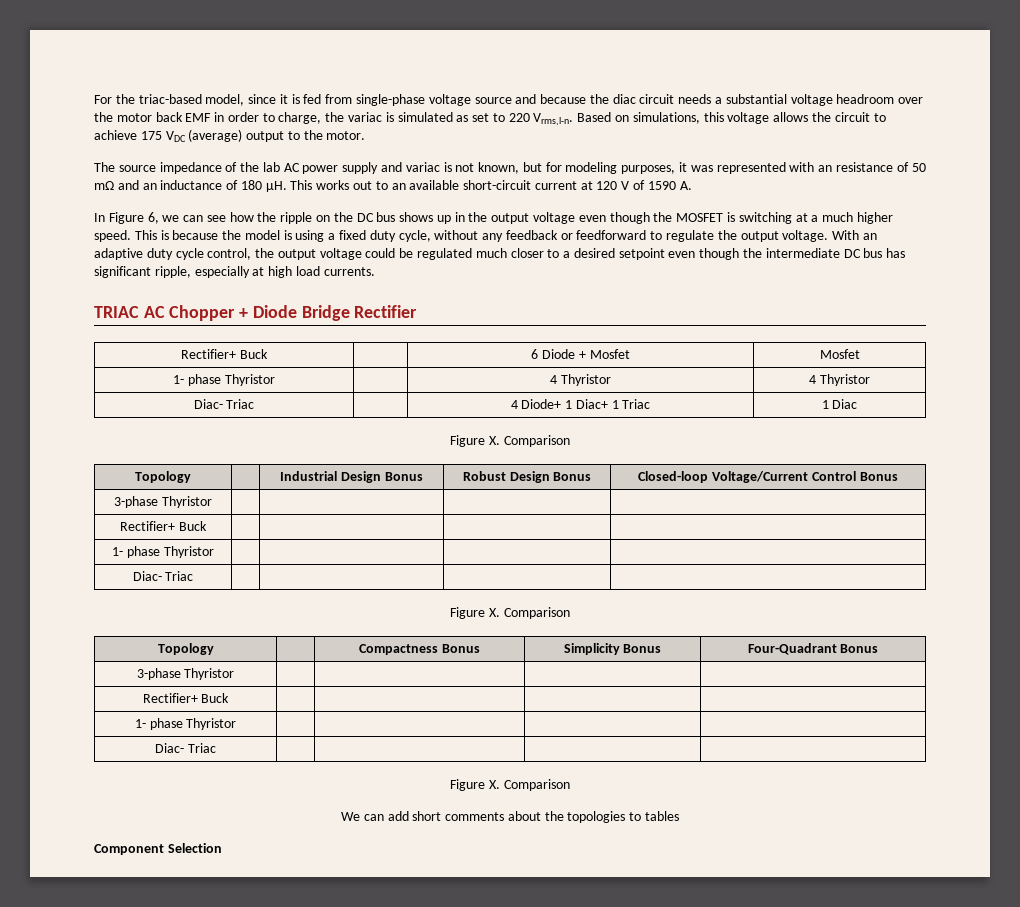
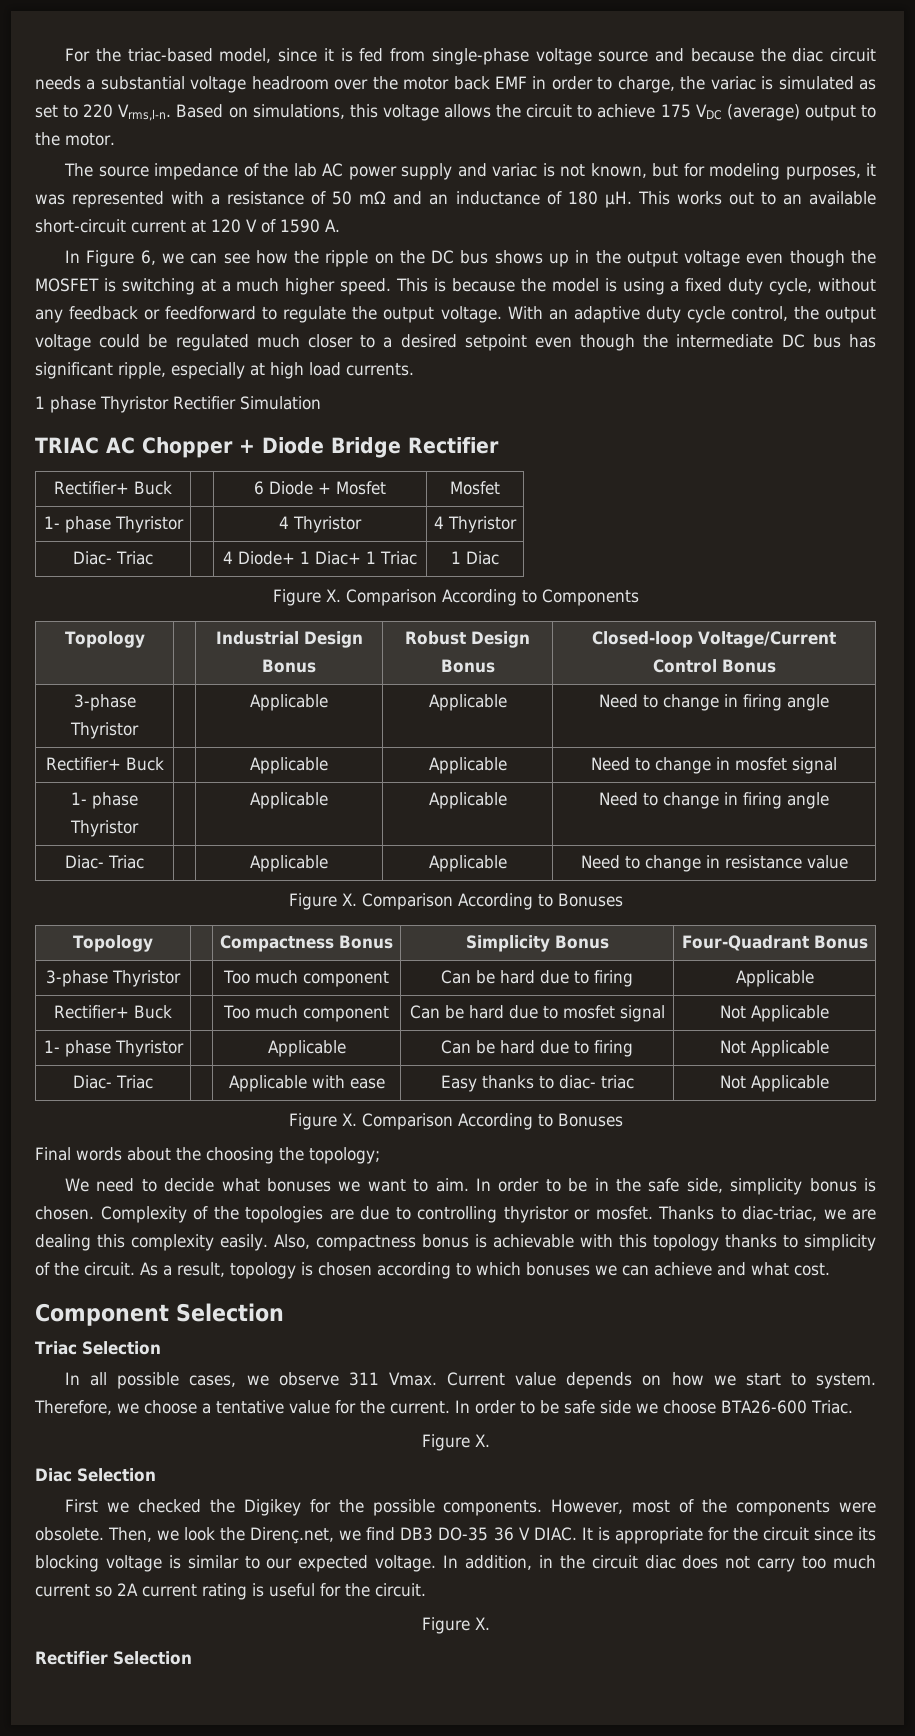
[818,165,833,172] an -> [211,194,221,205] a
(375, 271) none -> [35,396,321,413] // 1 phase Thyristor Rectifier Simulation
(570, 441) none -> [441,589,639,606] According to Components
[120,521,207,531] [112,546,214,558] [132,571,194,581] [450,607,570,619] | | // Rectifier+ Buck | | | | // 1- phase Thyristor | | | | // Diac- Triac | | | | // Figure X. Comparison -> [250,694,328,711] [428,694,507,711] [599,694,829,711] [45,757,164,771] [250,757,328,774] [428,757,507,774] [591,757,837,774] [71,792,138,809] [70,820,139,837] [250,792,328,809] [428,792,507,809] [599,792,829,809] [64,855,145,869] [250,855,328,872] [428,855,507,872] [580,855,848,872] [288,893,623,910] Applicable | Applicable | Need to change in firing angle // Rectifier+ Buck | | Applicable | Applicable | Need to change in mosfet signal // 1- phase Thyristor | | Applicable | Applicable | Need to change in firing angle // Diac- Triac | | Applicable | Applicable | Need to change in resistance value // Figure X. Comparison According to Bonuses
[142,693,230,703] [134,718,237,730] [155,743,216,753] [450,779,570,791] [340,811,680,823] [94,844,164,855] | | // Rectifier+ Buck | | | | // 1- phase Thyristor | | | | // Diac- Triac | | | | // Figure X. Comparison // We can add short comments about the topologies to tables // Component -> [222,970,390,987] [441,970,633,987] [735,970,814,987] [54,1005,172,1019] [222,1005,390,1022] [409,1005,665,1022] [720,1005,829,1022] [43,1040,184,1057] [267,1040,346,1057] [441,1040,633,1057] [720,1040,829,1057] [73,1075,154,1089] [228,1075,385,1092] [440,1075,634,1092] [720,1075,829,1092] [288,1113,623,1130] [35,1147,380,1164] [65,1178,876,1195] [35,1206,876,1223] [35,1234,876,1251] [35,1262,830,1279] [35,1303,284,1326] [35,1341,161,1355] [65,1372,877,1389] [34,1400,853,1415] [421,1434,490,1451] [35,1468,156,1482] [65,1499,877,1516] [35,1527,876,1544] [35,1555,877,1572] [35,1583,426,1600] [421,1617,490,1634] [35,1651,108,1665] Too much component | Can be hard due to firing | Applicable // Rectifier+ Buck | | Too much component | Can be hard due to mosfet signal | Not Applicable // 1- phase Thyristor | | Applicable | Can be hard due to firing | Not Applicable // Diac- Triac | | Applicable with ease | Easy thanks to diac- triac | Not Applicable // Figure X. Comparison According to Bonuses // Final words about the choosing the topology; // We need to decide what bonuses we want to aim. In order to be in the safe side, simplicity bonus is chosen. Complexity of the topologies are due to controlling thyristor or mosfet. Thanks to diac-triac, we are dealing this complexity easily. Also, compactness bonus is achievable with this topology thanks to simplicity of the circuit. As a result, topology is chosen according to which bonuses we can achieve and what cost. // Component Selection // Triac Selection // In all possible cases, we observe 311 Vmax. Current value depends on how we start to system. Therefore, we choose a tentative value for the current. In order to be safe side we choose BTA26-600 Triac. // Figure X. // Diac Selection // First we checked the Digikey for the possible components. However, most of the components were obsolete. Then, we look the Direnç.net, we find DB3 DO-35 36 V DIAC. It is appropriate for the circuit since its blocking voltage is similar to our expected voltage. In addition, in the circuit diac does not carry too much current so 2A current rating is useful for the circuit. // Figure X. // Rectifier

